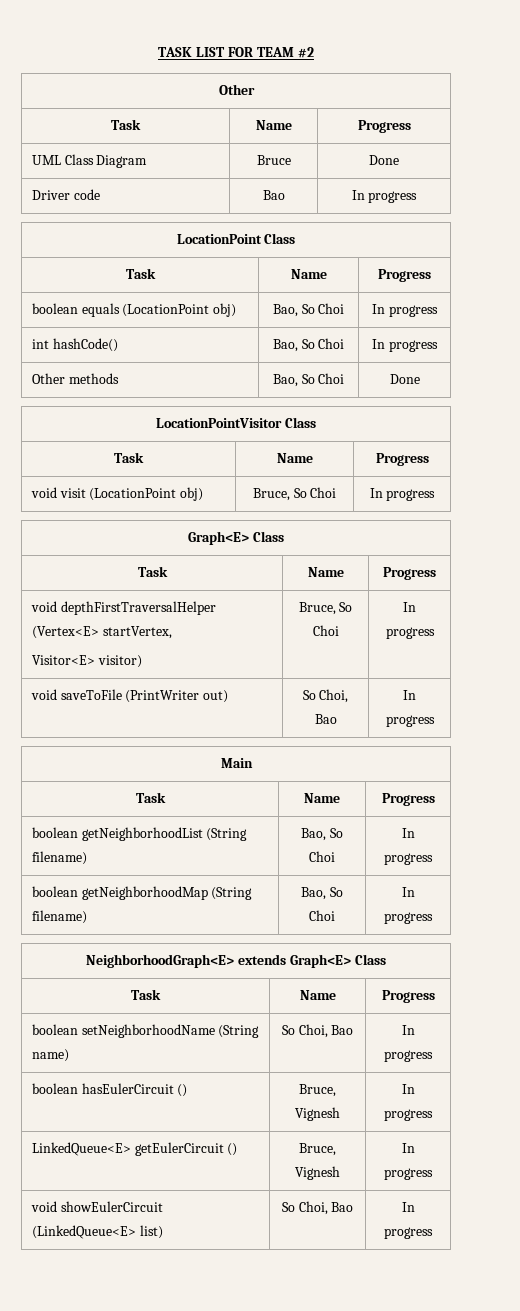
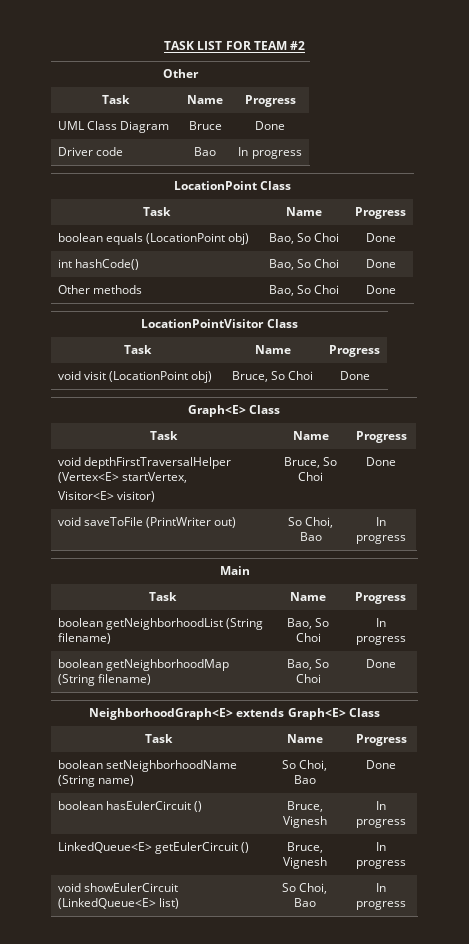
[372,304,438,317] In progress -> [365,233,396,242] Done
[372,339,438,352] In progress -> [365,259,396,268] Done
[369,488,436,501] In progress -> [339,371,370,380] Done
[403,602,416,612] [385,627,435,639] In progress -> [366,457,396,466] Done
[401,887,415,897] [384,912,433,924] In progress -> [365,659,396,668] Done
[401,1025,415,1035] [384,1050,433,1062] In progress -> [366,760,396,769] Done

